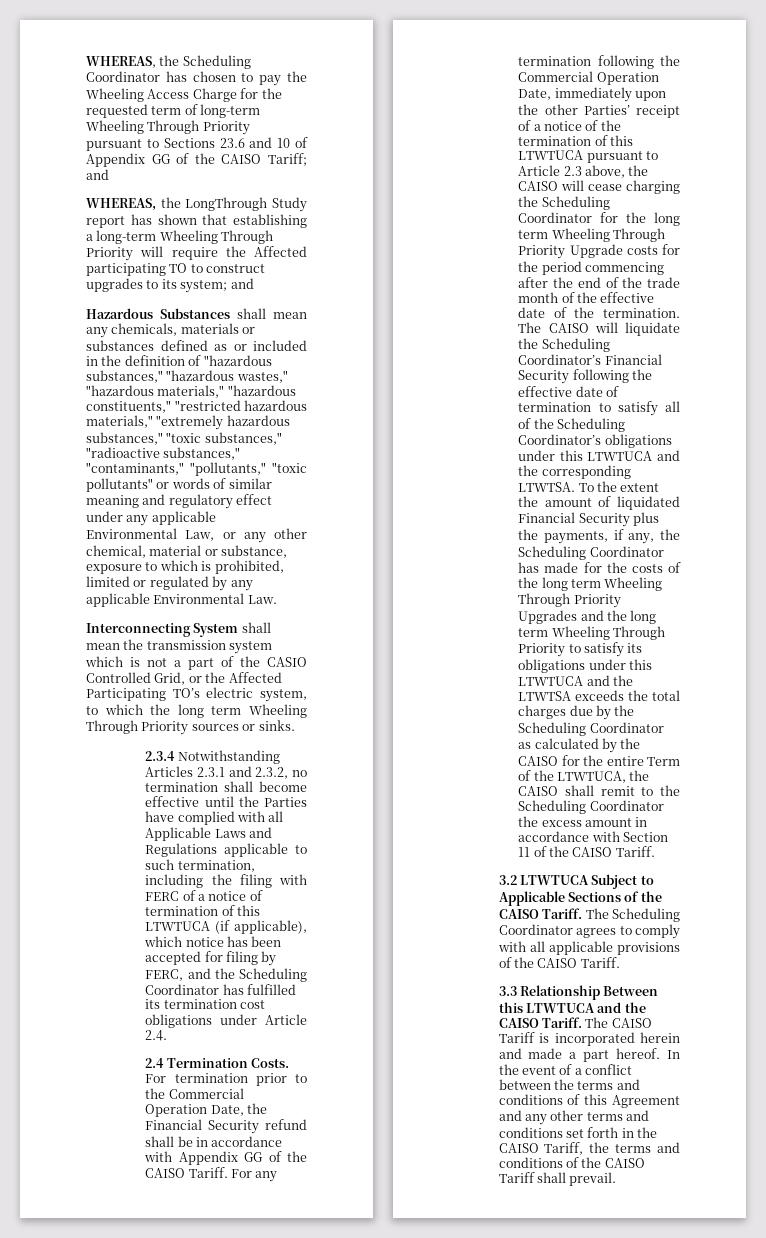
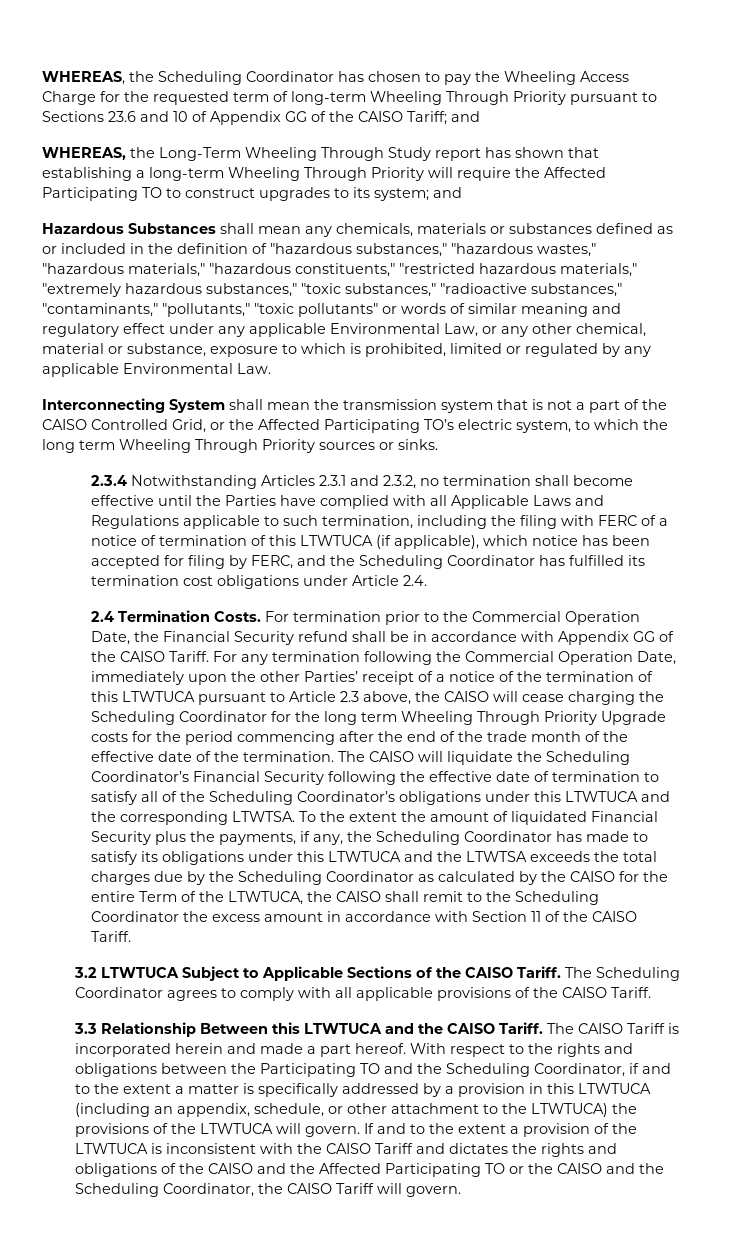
[185,197,268,211] LongThrough -> [159,147,384,161] Long-Term Wheeling Through
[86,263,166,276] participating -> [42,187,138,201] Participating
[85,656,123,667] which -> [497,399,528,410] that
[267,657,307,667] CASIO -> [42,419,87,430] CAISO
[583,562,681,573] [518,577,663,591] [518,593,621,608] [518,610,657,624] [518,626,666,640] [518,643,566,657] for the costs of the long term Wheeling Through Priority Upgrades and the long term Wheeling Through Priority -> (630, 836) none
[667,1050,680,1059] [498,1064,633,1075] [498,1079,640,1090] [498,1094,680,1108] [498,1110,650,1125] [498,1127,658,1138] [498,1142,680,1155] [498,1157,645,1168] [498,1172,617,1186] In the event of a conflict between the terms and conditions of this Agreement and any other terms and conditions set forth in the CAISO Tariff, the terms and conditions of the CAISO Tariff shall prevail. -> [409,1043,633,1057] [74,1063,671,1077] [74,1083,651,1097] [74,1103,637,1117] [74,1123,637,1137] [74,1143,617,1157] [74,1163,664,1177] [74,1183,461,1197] With respect to the rights and obligations between the Participating TO and the Scheduling Coordinator, if and to the extent a matter is specifically addressed by a provision in this LTWTUCA (including an appendix, schedule, or other attachment to the LTWTUCA) the provisions of the LTWTUCA will govern. If and to the extent a provision of the LTWTUCA is inconsistent with the CAISO Tariff and dictates the rights and obligations of the CAISO and the Affected Participating TO or the CAISO and the Scheduling Coordinator, the CAISO Tariff will govern.

